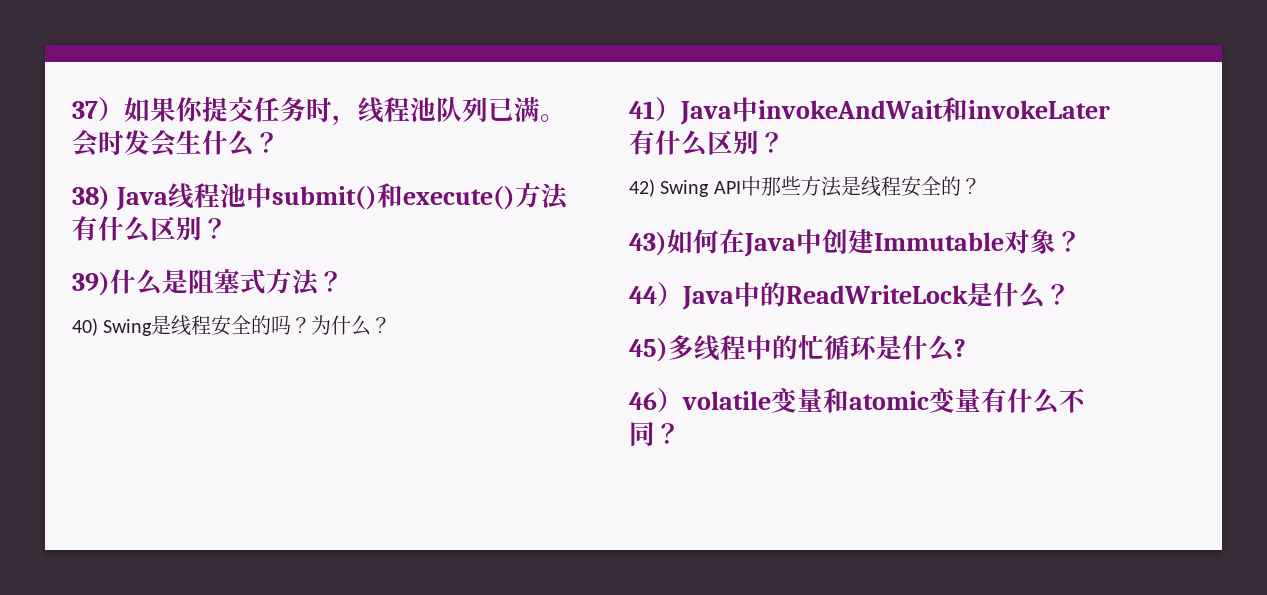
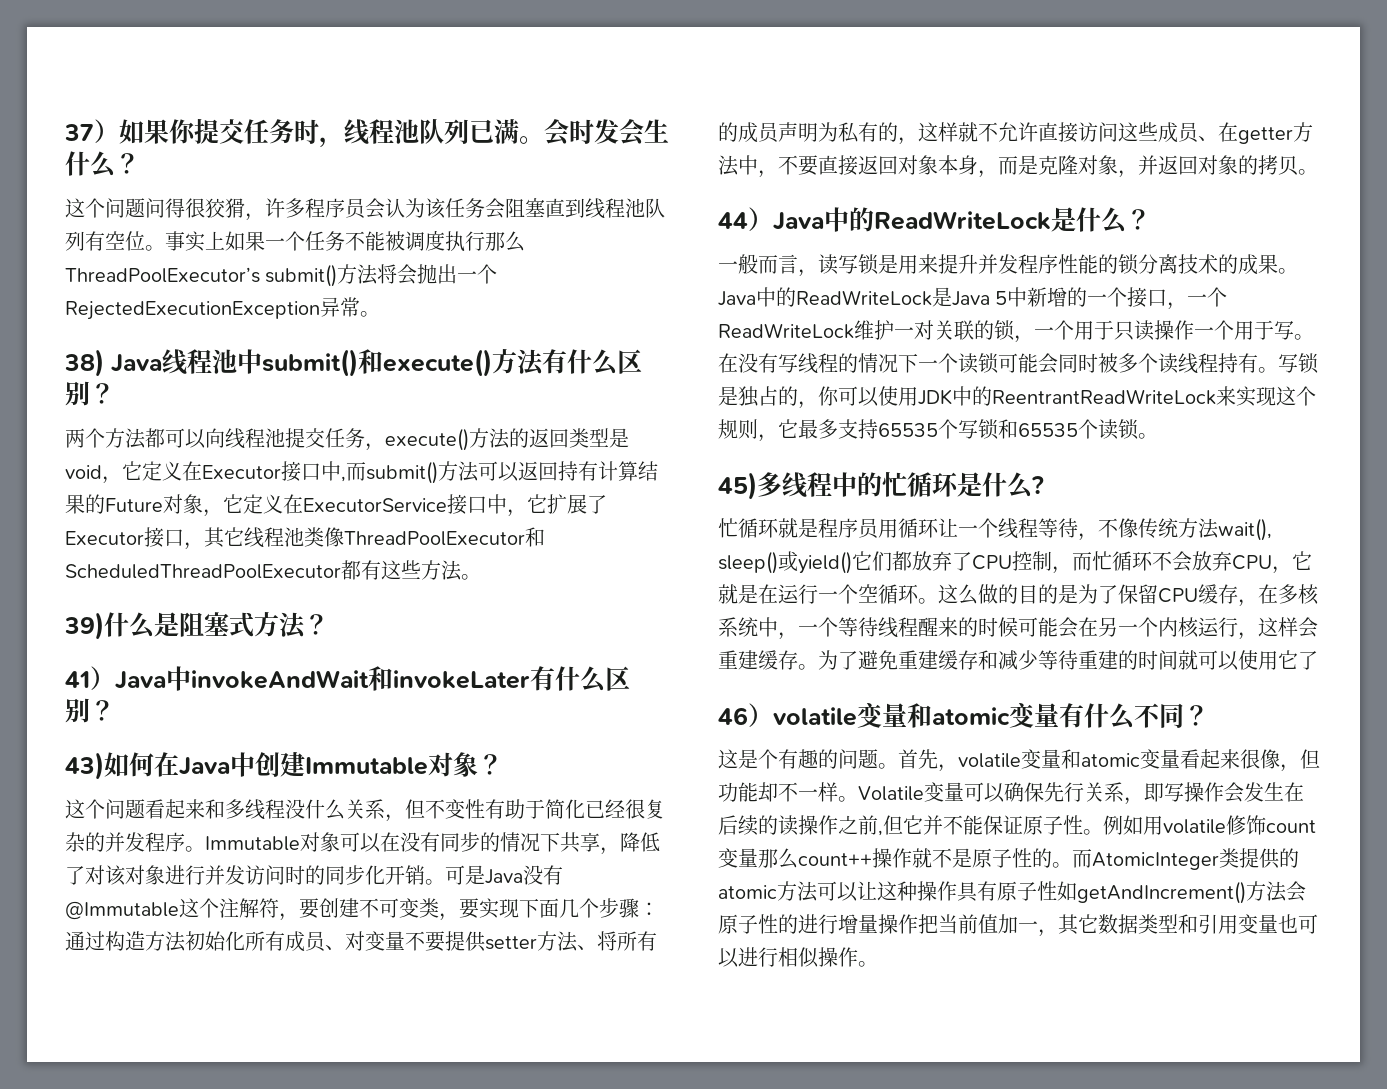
(280, 142) none -> [65,198,665,221] [65,230,525,252] [65,264,498,287] [65,297,380,320] // 这个问题问得很狡猾，许多程序员会认为该任务会阻塞直到线程池队列有空位。事实上如果一个任务不能被调度执行那么ThreadPoolExecutor’s submit()方法将会抛出一个RejectedExecutionException异常。
(228, 228) none -> [65,428,629,451] [65,461,658,484] [65,494,607,517] [65,527,545,550] [65,560,481,581] // 两个方法都可以向线程池提交任务，execute()方法的返回类型是void，它定义在Executor接口中,而submit()方法可以返回持有计算结果的Future对象，它定义在ExecutorService接口中，它扩展了Executor接口，其它线程池类像ThreadPoolExecutor和ScheduledThreadPoolExecutor都有这些方法。
[72,315,392,336] // 40) Swing是线程安全的吗？为什么？ -> (329, 624) none
[629,176,981,197] // 42) Swing API中那些方法是线程安全的？ -> (115, 710) none
(1082, 241) none -> [65,799,665,822] [65,832,660,855] [65,865,563,886] [65,898,659,921] [65,931,657,952] [718,122,1313,145] [718,155,1318,178] // 这个问题看起来和多线程没什么关系，但不变性有助于简化已经很复杂的并发程序。Immutable对象可以在没有同步的情况下共享，降低了对该对象进行并发访问时的同步化开销。可是Java没有@Immutable这个注解符，要创建不可变类，要实现下面几个步骤：通过构造方法初始化所有成员、对变量不要提供setter方法、将所有的成员声明为私有的，这样就不允许直接访问这些成员、在getter方法中，不要直接返回对象本身，而是克隆对象，并返回对象的拷贝。
(1071, 294) none -> [718,254,1298,277] [718,287,1228,310] [718,320,1314,343] [718,353,1319,374] [718,386,1316,409] [718,419,1158,442] // 一般而言，读写锁是用来提升并发程序性能的锁分离技术的成果。Java中的ReadWriteLock是Java 5中新增的一个接口，一个ReadWriteLock维护一对关联的锁，一个用于只读操作一个用于写。在没有写线程的情况下一个读锁可能会同时被多个读线程持有。写锁是独占的，你可以使用JDK中的ReentrantReadWriteLock来实现这个规则，它最多支持65535个写锁和65535个读锁。
(966, 348) none -> [718,518,1272,541] [718,551,1312,574] [718,584,1319,607] [718,617,1318,640] [718,650,1318,671] // 忙循环就是程序员用循环让一个线程等待，不像传统方法wait(), sleep()或yield()它们都放弃了CPU控制，而忙循环不会放弃CPU，它就是在运行一个空循环。这么做的目的是为了保留CPU缓存，在多核系统中，一个等待线程醒来的时候可能会在另一个内核运行，这样会重建缓存。为了避免重建缓存和减少等待重建的时间就可以使用它了
(681, 433) none -> [718,749,1320,772] [718,782,1304,805] [718,815,1316,836] [718,848,1299,870] [718,881,1306,904] [718,914,1318,937] [718,947,878,968] // 这是个有趣的问题。首先，volatile变量和atomic变量看起来很像，但功能却不一样。Volatile变量可以确保先行关系，即写操作会发生在后续的读操作之前,但它并不能保证原子性。例如用volatile修饰count变量那么count++操作就不是原子性的。而AtomicInteger类提供的atomic方法可以让这种操作具有原子性如getAndIncrement()方法会原子性的进行增量操作把当前值加一，其它数据类型和引用变量也可以进行相似操作。

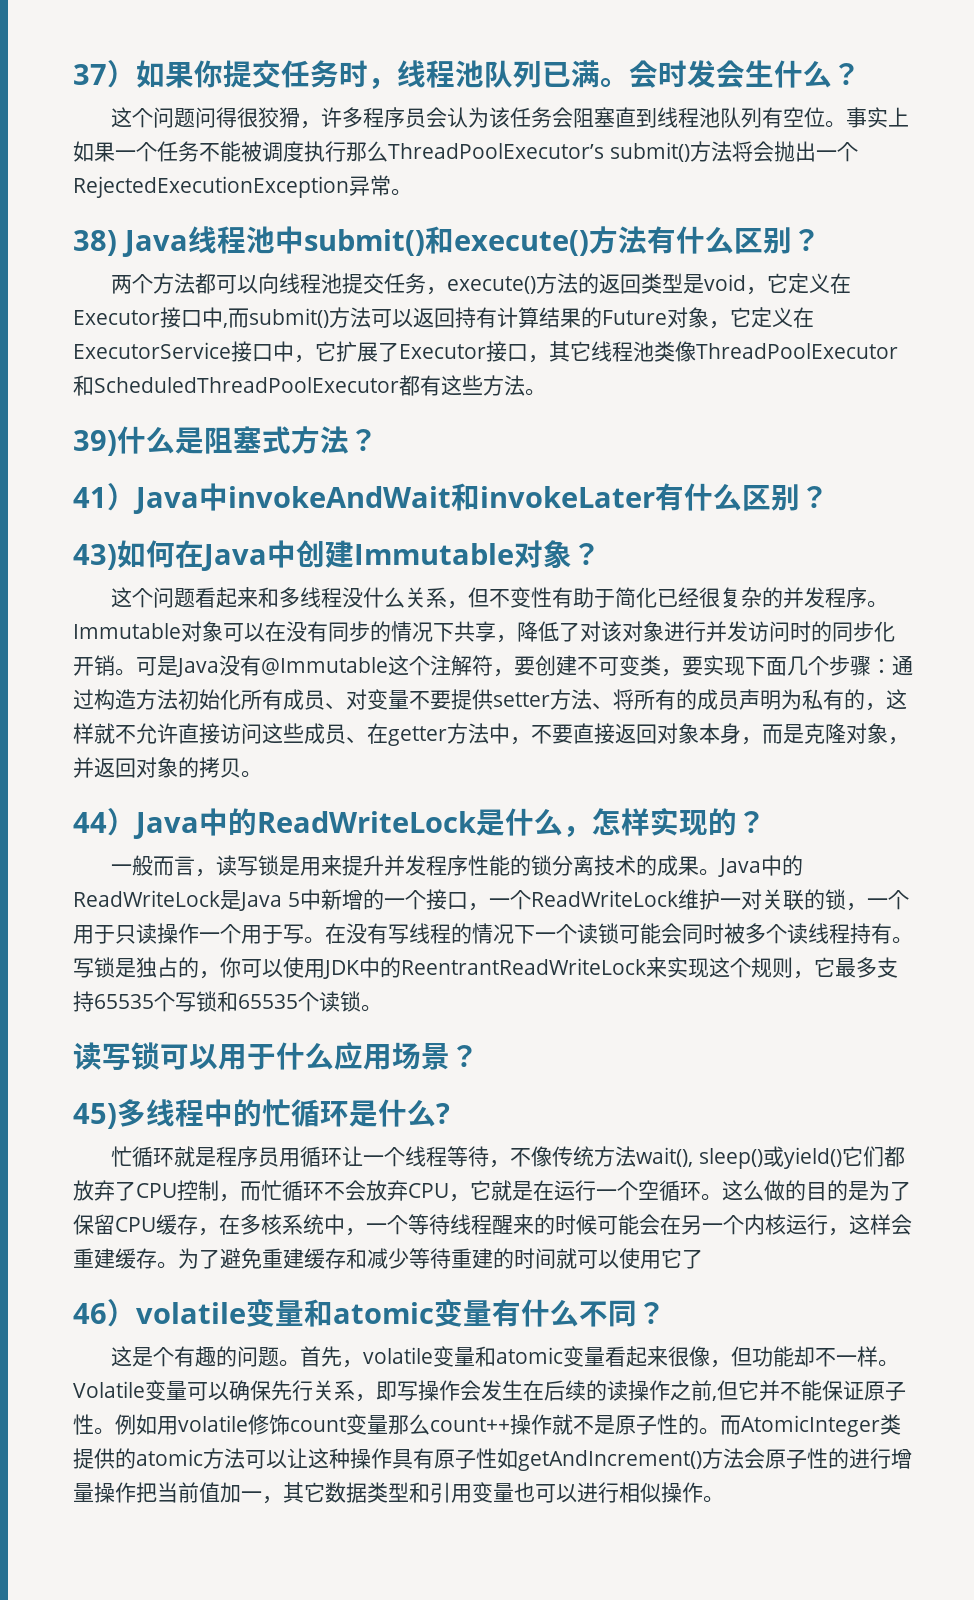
(1127, 220) none -> [563,808,737,838] ，怎样实现的
(1158, 436) none -> [73,1042,479,1071] // 读写锁可以用于什么应用场景？

